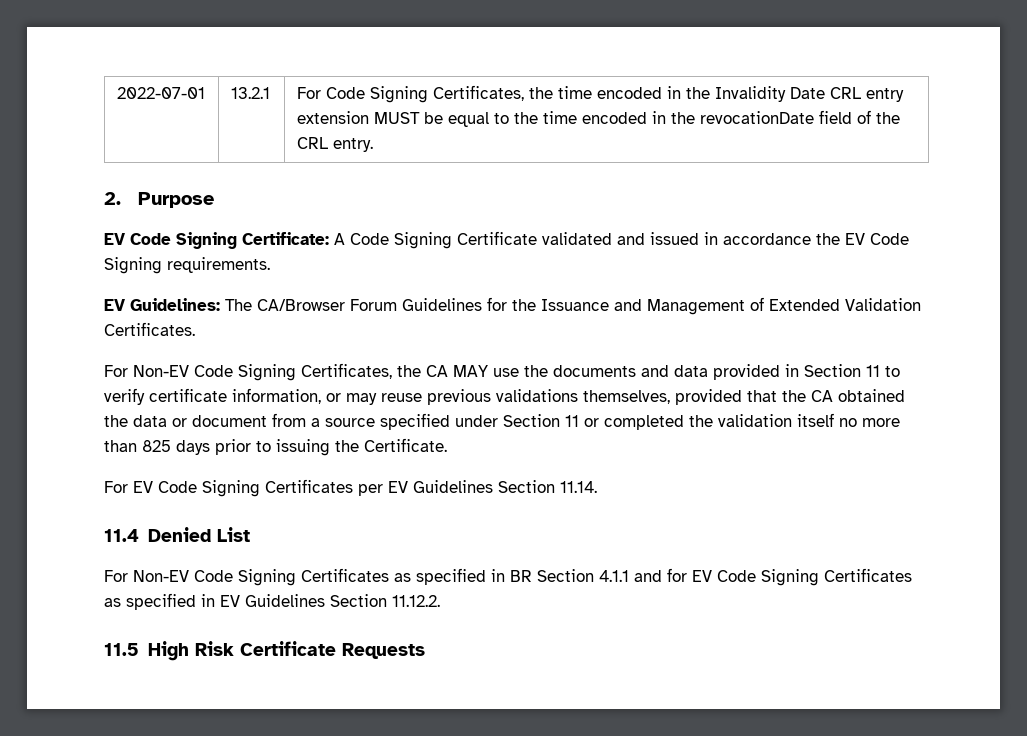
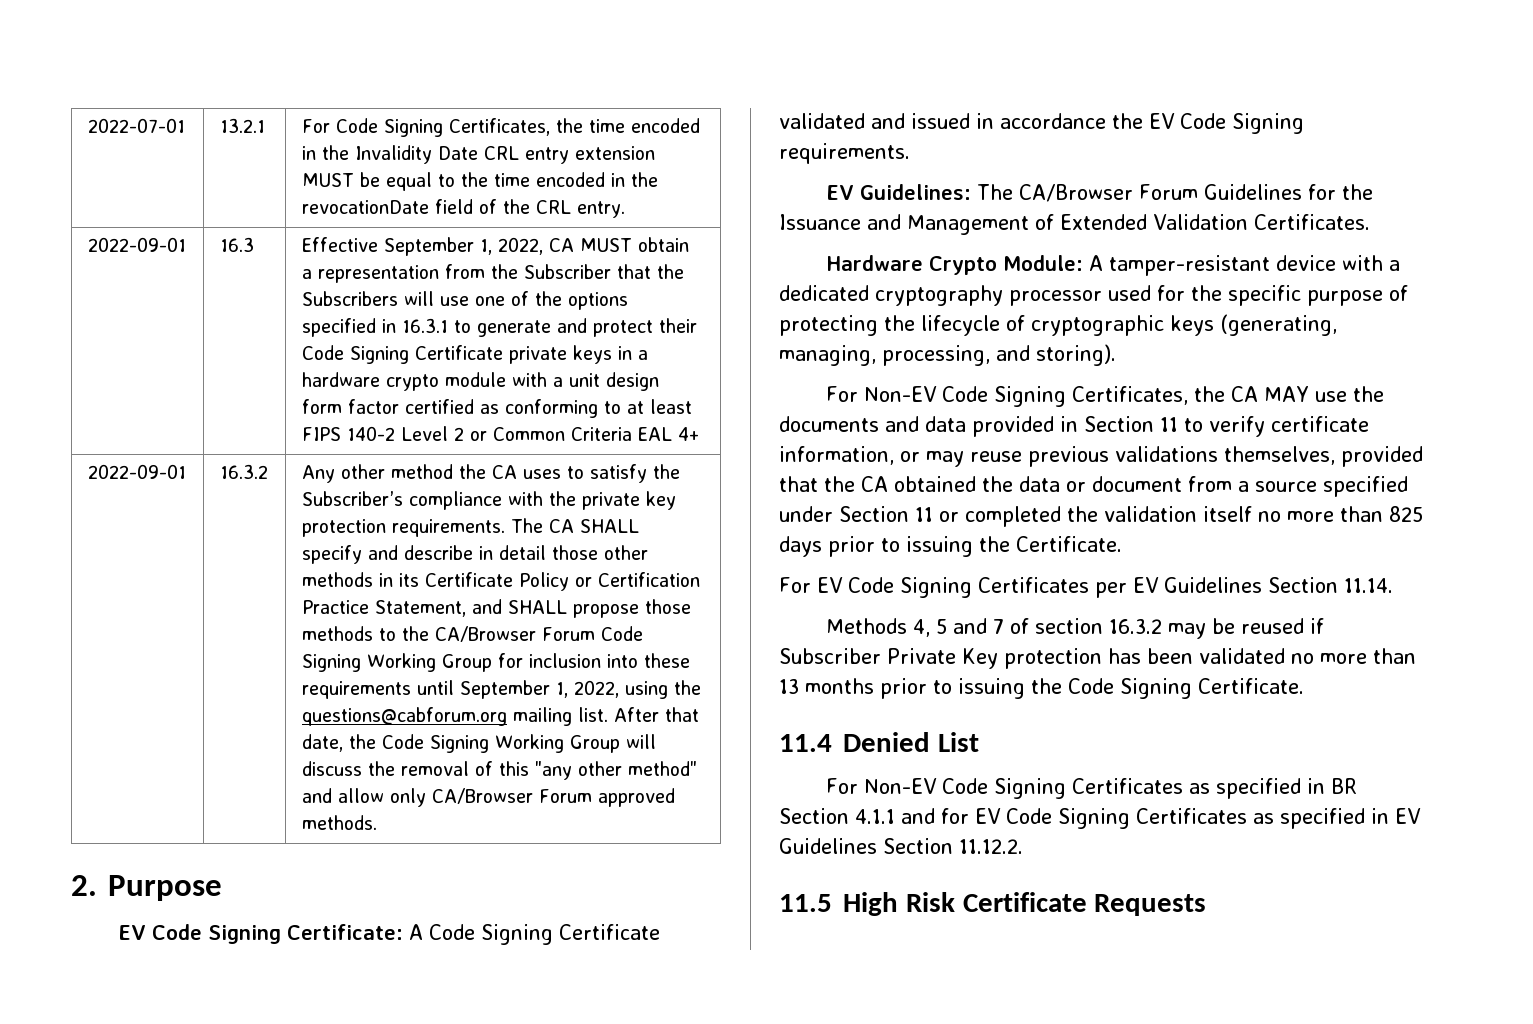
(373, 145) none -> [87,237,186,252] [219,237,254,252] [301,237,689,256] [301,264,684,283] [301,291,628,310] [301,318,697,337] [301,345,648,364] [301,372,659,391] [301,399,692,418] [301,426,699,441] [87,464,186,479] [219,464,268,479] [301,464,680,483] [301,491,676,510] [301,518,639,537] [301,545,648,564] [301,572,700,591] [301,599,691,618] [301,626,643,642] [301,653,690,672] [301,680,701,699] [301,707,699,726] [301,734,656,753] [301,761,697,780] [301,788,675,807] [301,815,377,830] // 2022-09-01 | 16.3 | Effective September 1, 2022, CA MUST obtain a representation from the Subscriber that the Subscribers will use one of the options specified in 16.3.1 to generate and protect their Code Signing Certificate private keys in a hardware crypto module with a unit design form factor certified as conforming to at least FIPS 140-2 Level 2 or Common Criteria EAL 4+ // 2022-09-01 | 16.3.2 | Any other method the CA uses to satisfy the Subscriber’s compliance with the private key protection requirements. The CA SHALL specify and describe in detail those other methods in its Certificate Policy or Certification Practice Statement, and SHALL propose those methods to the CA/Browser Forum Code Signing Working Group for inclusion into these requirements until September 1, 2022, using the questions@cabforum.org mailing list. After that date, the Code Signing Working Group will discuss the removal of this "any other method" and allow only CA/Browser Forum approved methods.
(195, 329) none -> [825,255,1400,276] [779,285,1408,306] [779,314,1337,336] [779,344,1116,366] // Hardware Crypto Module: A tamper-resistant device with a dedicated cryptography processor used for the specific purpose of protecting the lifecycle of cryptographic keys (generating, managing, processing, and storing).
(597, 487) none -> [825,618,1324,639] [779,648,1416,669] [779,678,1304,699] // Methods 4, 5 and 7 of section 16.3.2 may be reused if Subscriber Private Key protection has been validated no more than 13 months prior to issuing the Code Signing Certificate.

